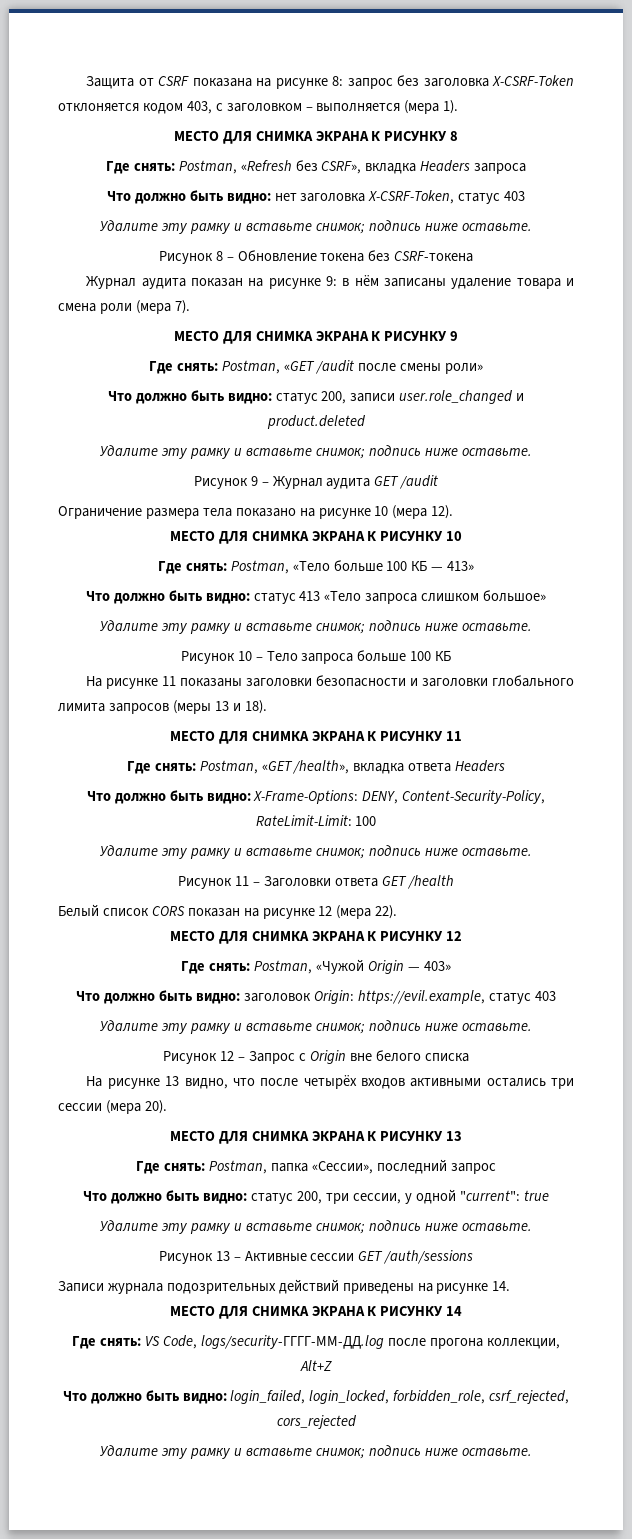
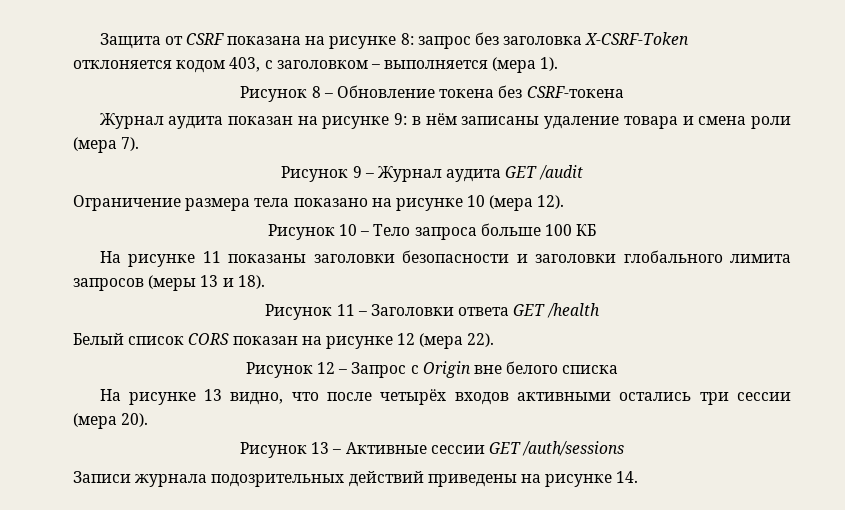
[173,131,459,144] [105,160,527,174] [106,190,526,204] [100,220,532,234] // МЕСТО ДЛЯ СНИМКА ЭКРАНА К РИСУНКУ 8 // Где снять: Postman, «Refresh без CSRF», вкладка Headers запроса // Что должно быть видно: нет заголовка X-CSRF-Token, статус 403 // Удалите эту рамку и вставьте снимок; подпись ниже оставьте. -> (559, 64) none
[173,331,459,344] [149,360,483,374] [107,390,525,404] [266,415,365,429] [100,445,532,459] // МЕСТО ДЛЯ СНИМКА ЭКРАНА К РИСУНКУ 9 // Где снять: Postman, «GET /audit после смены роли» // Что должно быть видно: статус 200, записи user.role_changed и product.deleted // Удалите эту рамку и вставьте снимок; подпись ниже оставьте. -> (140, 144) none
[169,531,463,544] [157,560,475,574] [85,590,547,604] [100,620,532,634] // МЕСТО ДЛЯ СНИМКА ЭКРАНА К РИСУНКУ 10 // Где снять: Postman, «Тело больше 100 КБ — 413» // Что должно быть видно: статус 413 «Тело запроса слишком большое» // Удалите эту рамку и вставьте снимок; подпись ниже оставьте. -> (565, 202) none
[169,731,463,744] [126,760,506,774] [86,790,546,804] [255,815,377,826] [100,845,532,859] // МЕСТО ДЛЯ СНИМКА ЭКРАНА К РИСУНКУ 11 // Где снять: Postman, «GET /health», вкладка ответа Headers // Что должно быть видно: X-Frame-Options: DENY, Content-Security-Policy, RateLimit-Limit: 100 // Удалите эту рамку и вставьте снимок; подпись ниже оставьте. -> (265, 282) none
[169,931,463,944] [181,959,451,974] [76,990,556,1004] [100,1020,532,1034] // МЕСТО ДЛЯ СНИМКА ЭКРАНА К РИСУНКУ 12 // Где снять: Postman, «Чужой Origin — 403» // Что должно быть видно: заголовок Origin: https://evil.example, статус 403 // Удалите эту рамку и вставьте снимок; подпись ниже оставьте. -> (495, 340) none
[169,1131,463,1144] [136,1159,496,1174] [83,1189,549,1204] [100,1220,532,1234] // МЕСТО ДЛЯ СНИМКА ЭКРАНА К РИСУНКУ 13 // Где снять: Postman, папка «Сессии», последний запрос // Что должно быть видно: статус 200, три сессии, у одной "current": true // Удалите эту рамку и вставьте снимок; подпись ниже оставьте. -> (149, 420) none
[169,1306,463,1319] [72,1335,560,1349] [300,1360,332,1371] [62,1390,570,1404] [276,1415,356,1429] [100,1445,532,1459] // МЕСТО ДЛЯ СНИМКА ЭКРАНА К РИСУНКУ 14 // Где снять: VS Code, logs/security-ГГГГ-ММ-ДД.log после прогона коллекции, Alt+Z // Что должно быть видно: login_failed, login_locked, forbidden_role, csrf_rejected, cors_rejected // Удалите эту рамку и вставьте снимок; подпись ниже оставьте. -> (639, 477) none

